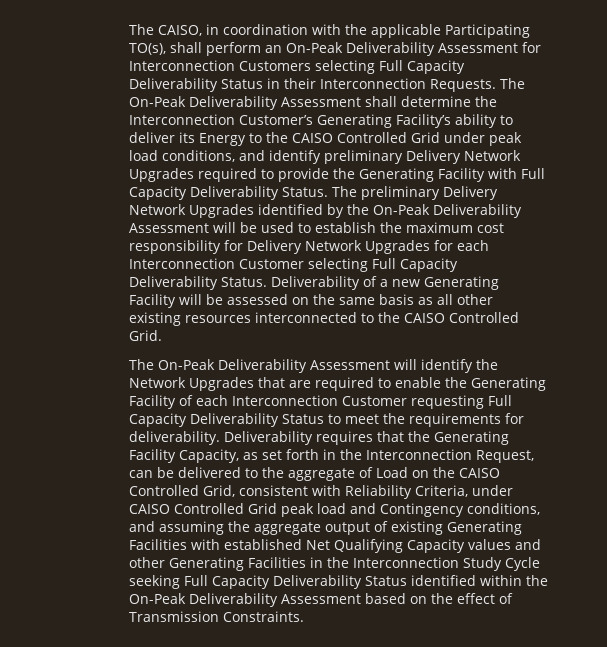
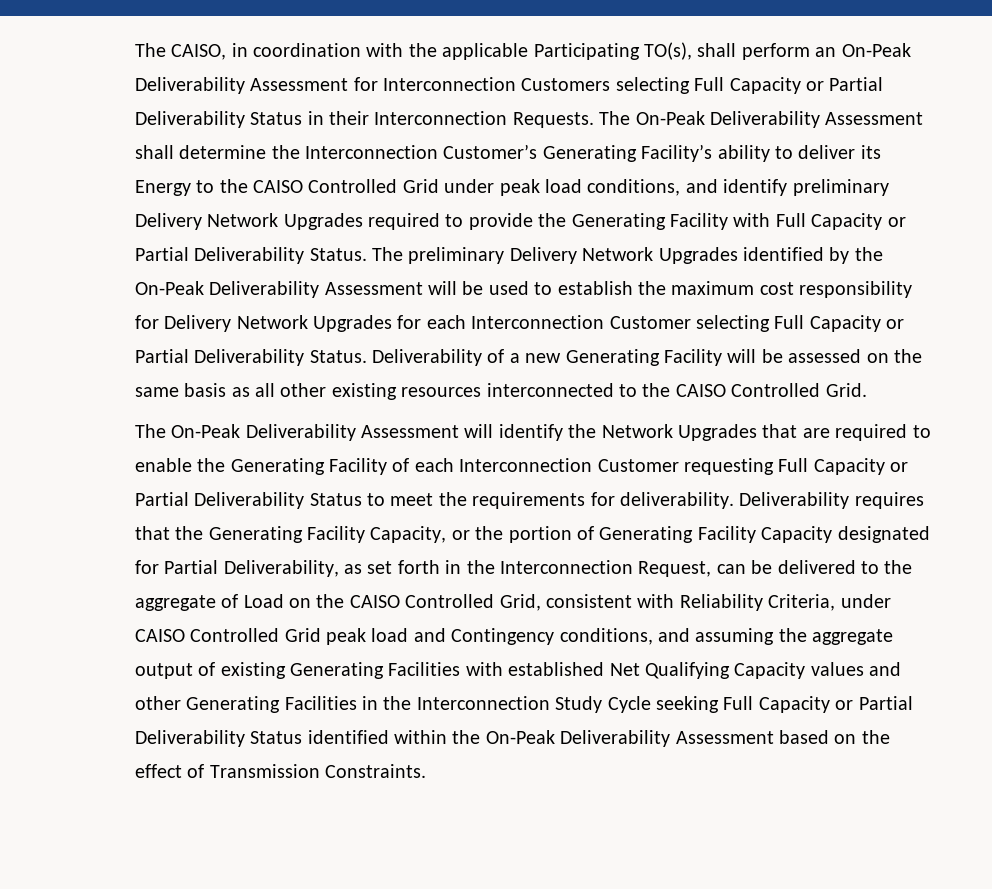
(466, 67) none -> [805,77,884,91] or Partial
(188, 193) none -> [887,217,906,227] [134,247,189,261] or Partial
(459, 265) none -> [886,319,905,329] [134,349,189,363] or Partial
(188, 420) none -> [890,462,909,472] [134,492,189,506] or Partial
(240, 456) none -> [451,526,930,543] [134,560,339,577] or the portion of Generating Facility Capacity designated for Partial Deliverability,
(271, 582) none -> [835,696,913,710] or Partial

